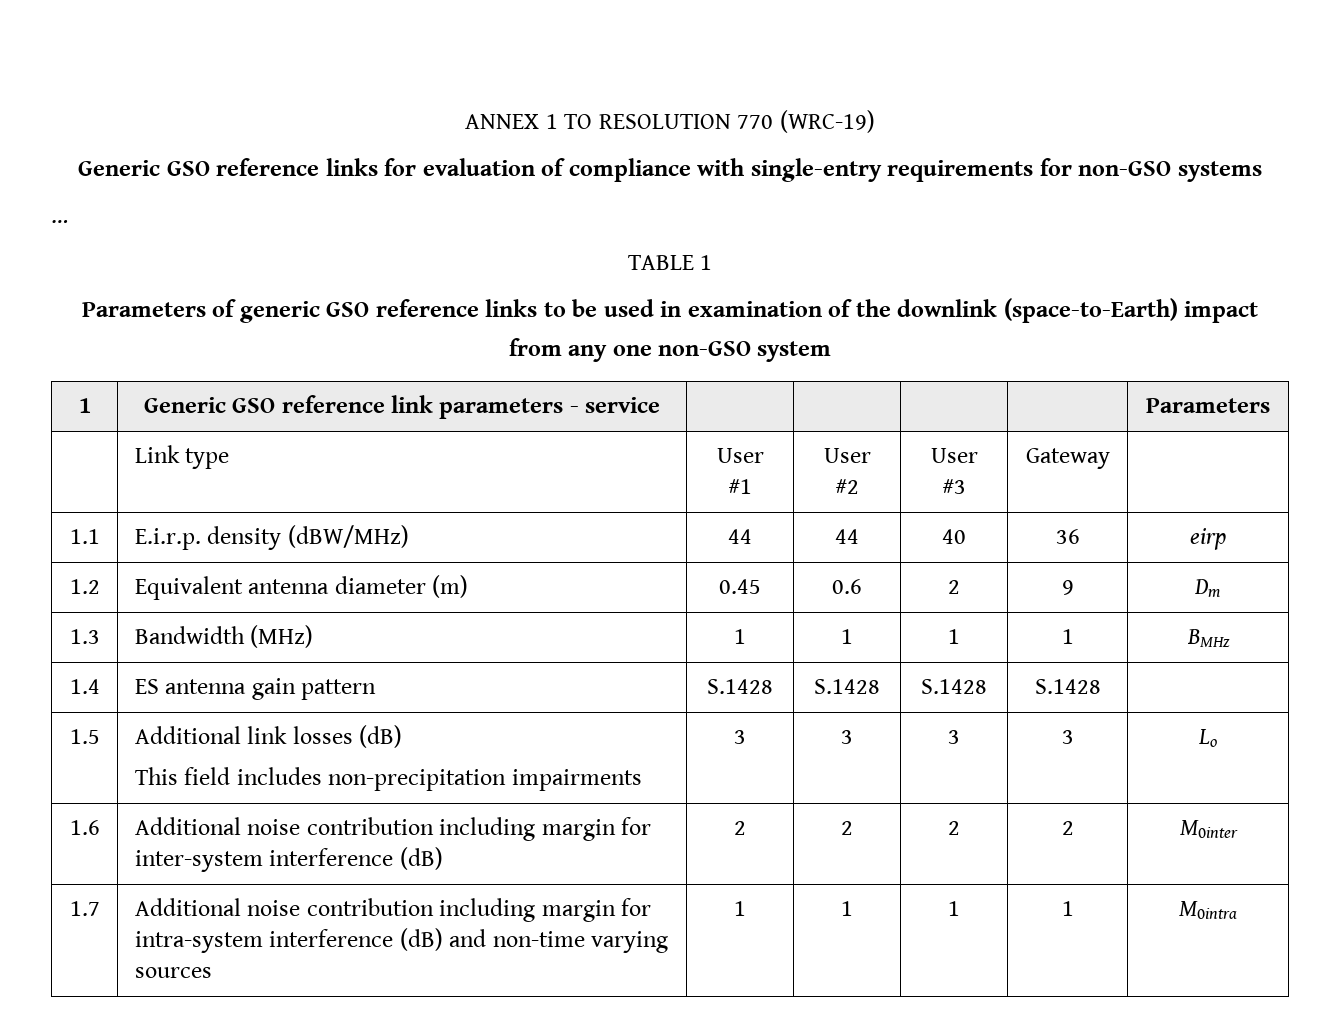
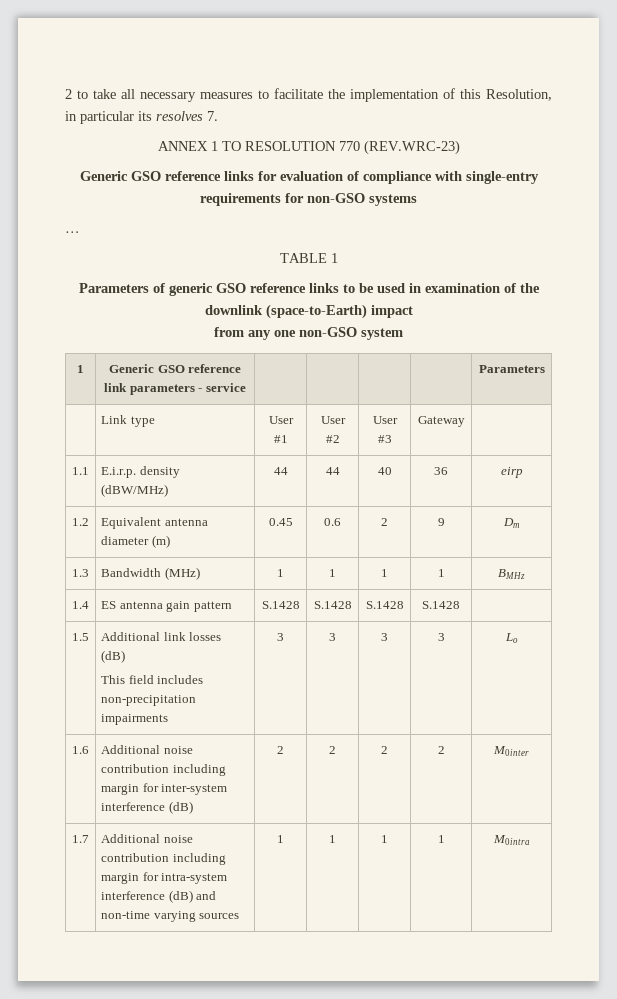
(465, 121) none -> [65,88,552,102] [65,111,218,124] 2 to take all necessary measures to facilitate the implementation of this Resolution, in particular its resolves 7. //
[779,110,875,133] (WRC-19) -> [363,140,460,155] (REV.WRC-23)

